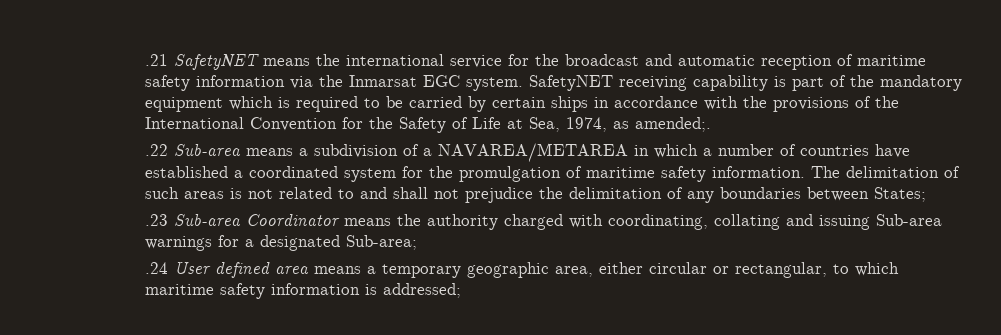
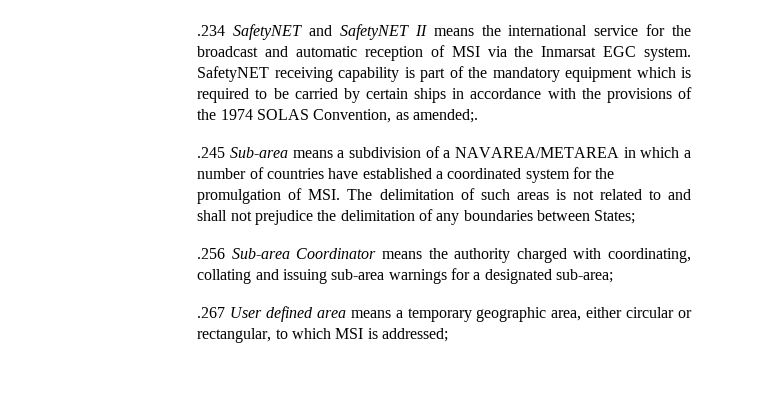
[144,54,259,70] .21 SafetyNET -> [197,24,427,40] .234 SafetyNET and SafetyNET II
[856,55,926,66] [144,75,285,91] maritime safety information -> [451,46,480,57] MSI
[144,117,607,133] International Convention for the Safety of Life at Sea, 1974, -> [220,109,392,123] 1974 SOLAS Convention,
[144,144,168,156] .22 -> [197,147,226,158] .245
[585,166,805,182] maritime safety information. -> [308,189,341,200] MSI.
[144,214,168,226] .23 -> [197,248,226,259] .256
[875,214,942,226] Sub-area -> [331,269,385,280] sub-area
[345,235,417,250] [144,262,168,274] Sub-area; // .24 -> [555,269,613,283] [197,307,226,318] sub-area; // .267
[144,283,360,299] maritime safety information -> [335,328,364,339] MSI

